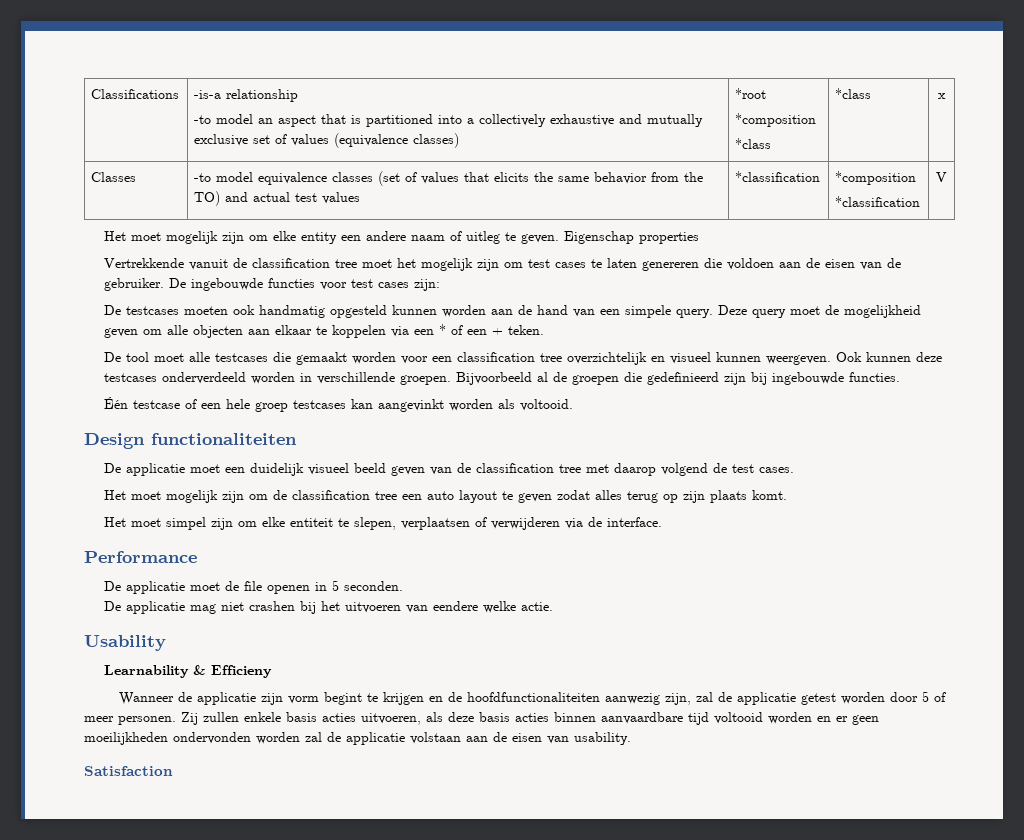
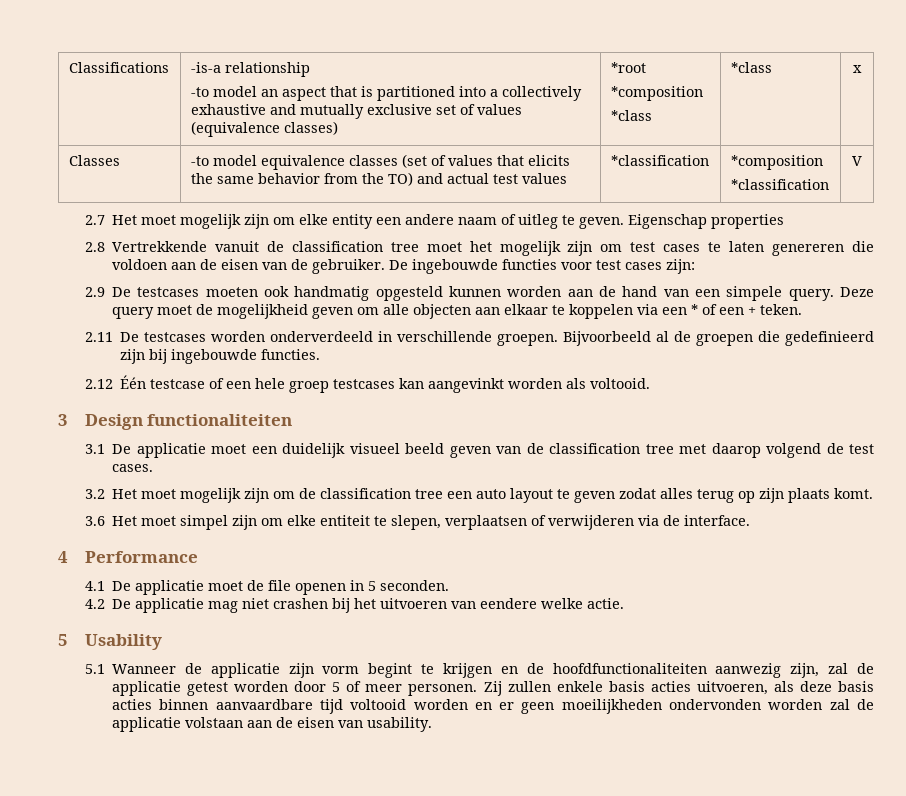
(947, 177) none -> [84,215,105,225] 2.7
(699, 238) none -> [84,242,105,252] 2.8
(440, 285) none -> [84,287,105,297] 2.9
[103,352,942,365] [103,372,295,384] De tool moet alle testcases die gemaakt worden voor een classification tree overzichtelijk en visueel kunnen weergeven. Ook kunnen deze testcases onderverdeeld worden -> [84,331,374,342] 2.11 De testcases worden onderverdeeld
(900, 377) none -> [84,379,113,389] 2.12
(573, 405) none -> [58,414,68,426] 3
(297, 439) none -> [84,444,105,454] 3.1
(794, 470) none -> [84,489,105,499] 3.2
(787, 495) none -> [84,516,105,526] 3.6
(662, 522) none -> [58,551,68,563] 4
(197, 557) none -> [84,581,105,591] 4.1
(403, 586) none -> [84,599,105,609] 4.2
(553, 606) none -> [58,634,68,646] 5
[103,665,272,678] Learnability & Efficieny // -> [84,664,105,674] 5.1
[84,766,173,776] // Satisfaction -> (433, 724) none

